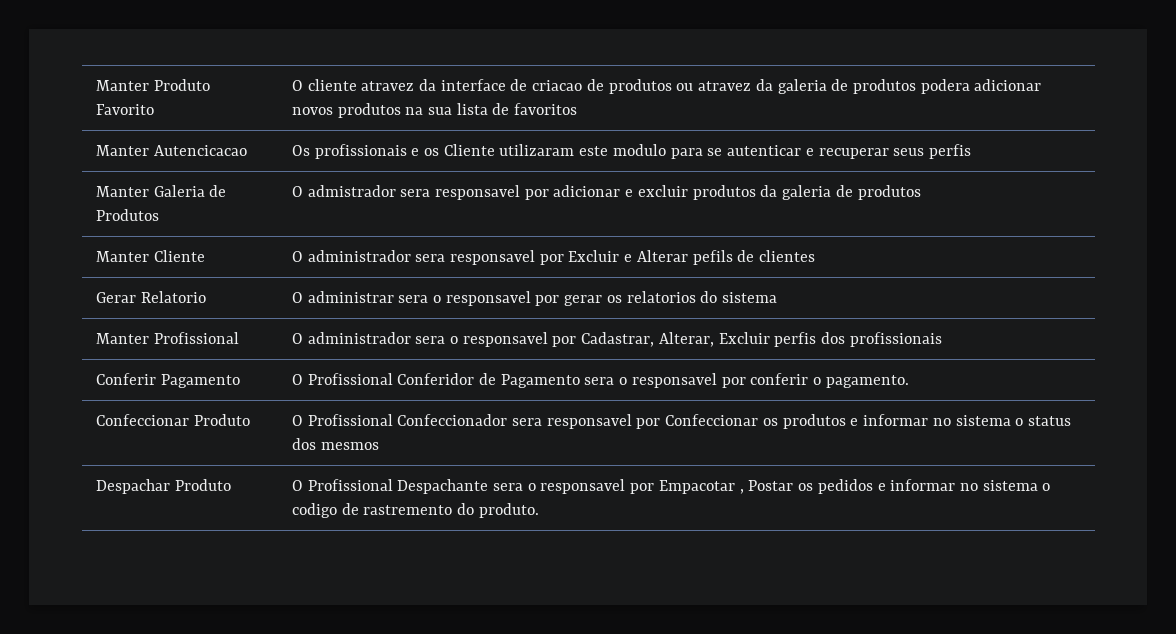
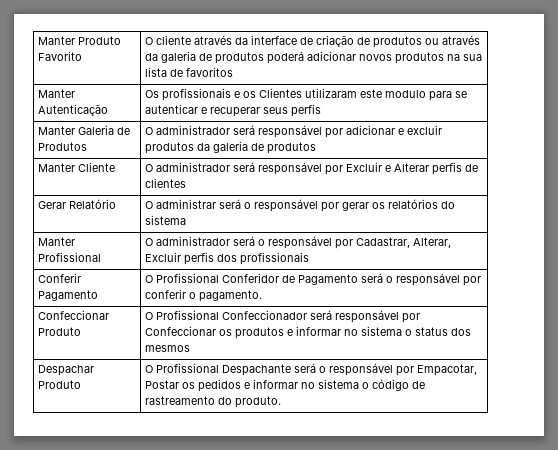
[361,81,415,91] atravez -> [194,35,233,45] através
[532,80,583,91] criacao -> [316,35,355,47] criação
[698,79,970,94] atravez da galeria de produtos podera -> [442,35,481,45] [145,51,305,64] através da galeria de produtos poderá
[153,145,247,156] Autencicacao -> [38,104,109,116] Autenticação
[443,144,495,156] Cliente -> [259,88,303,98] Clientes
[307,185,520,200] admistrador sera responsavel -> [156,125,323,138] administrador será responsável
[415,250,535,265] sera responsavel -> [233,162,323,175] será responsável
[692,250,733,265] pefils -> [432,162,463,175] perfis
[140,291,206,303] Relatorio -> [69,199,117,209] Relatório
[398,291,531,306] sera o responsavel -> [219,199,319,212] será o responsável
[626,291,696,303] relatorios -> [388,199,439,209] relatórios
[415,332,548,347] sera o responsavel -> [233,236,333,249] será o responsável
[584,373,717,388] sera o responsavel -> [361,273,461,286] será o responsável
[511,414,632,429] sera responsavel -> [310,310,400,323] será responsável
[492,479,744,494] sera o responsavel por Empacotar , -> [294,363,478,376] será o responsável por Empacotar,
[291,503,453,518] codigo de rastremento -> [372,379,426,391] [145,396,216,405] código de rastreamento

